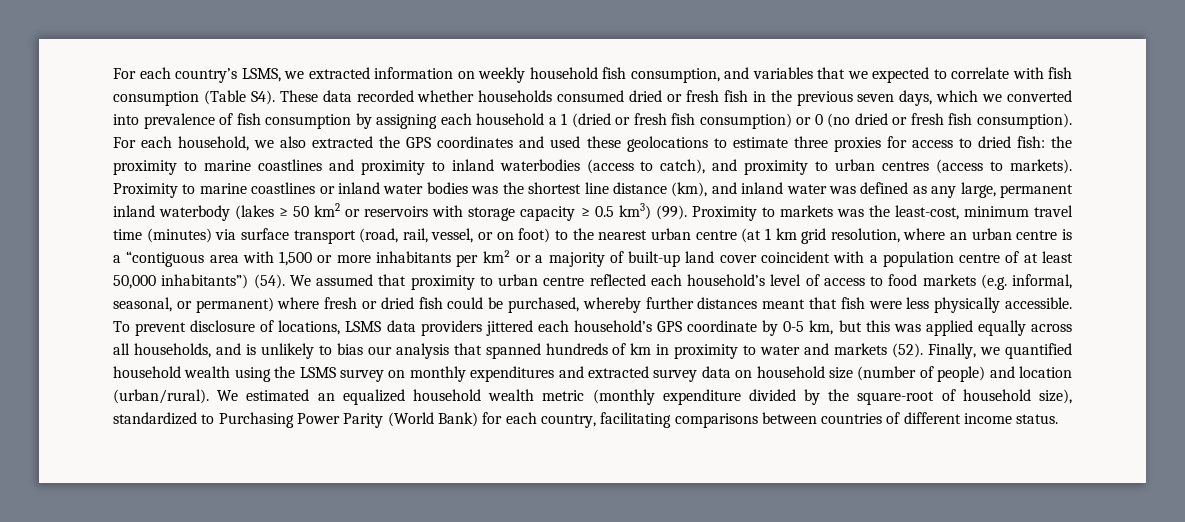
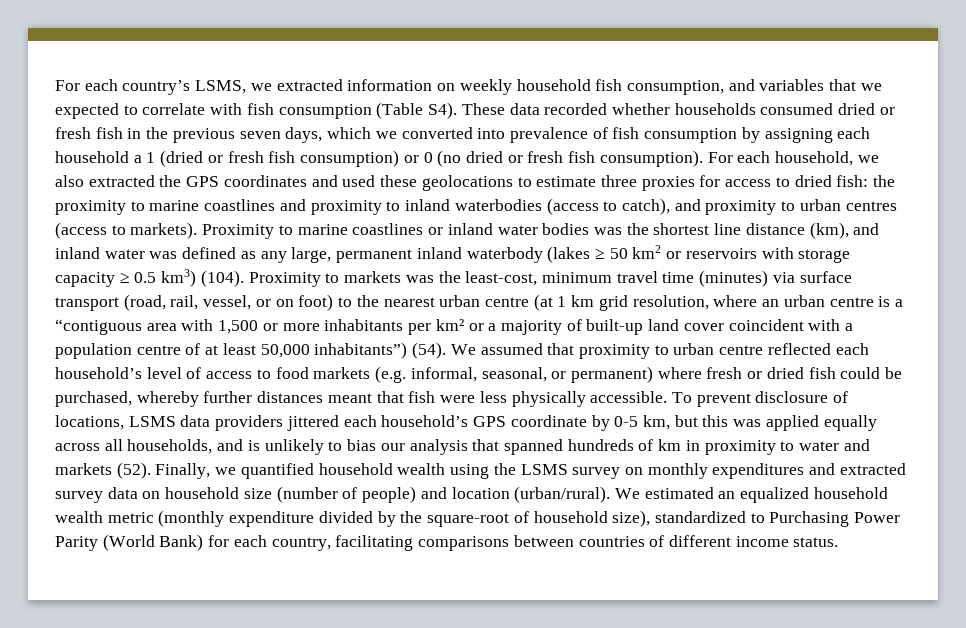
[655,205,687,220] (99). -> [200,270,244,287] (104).

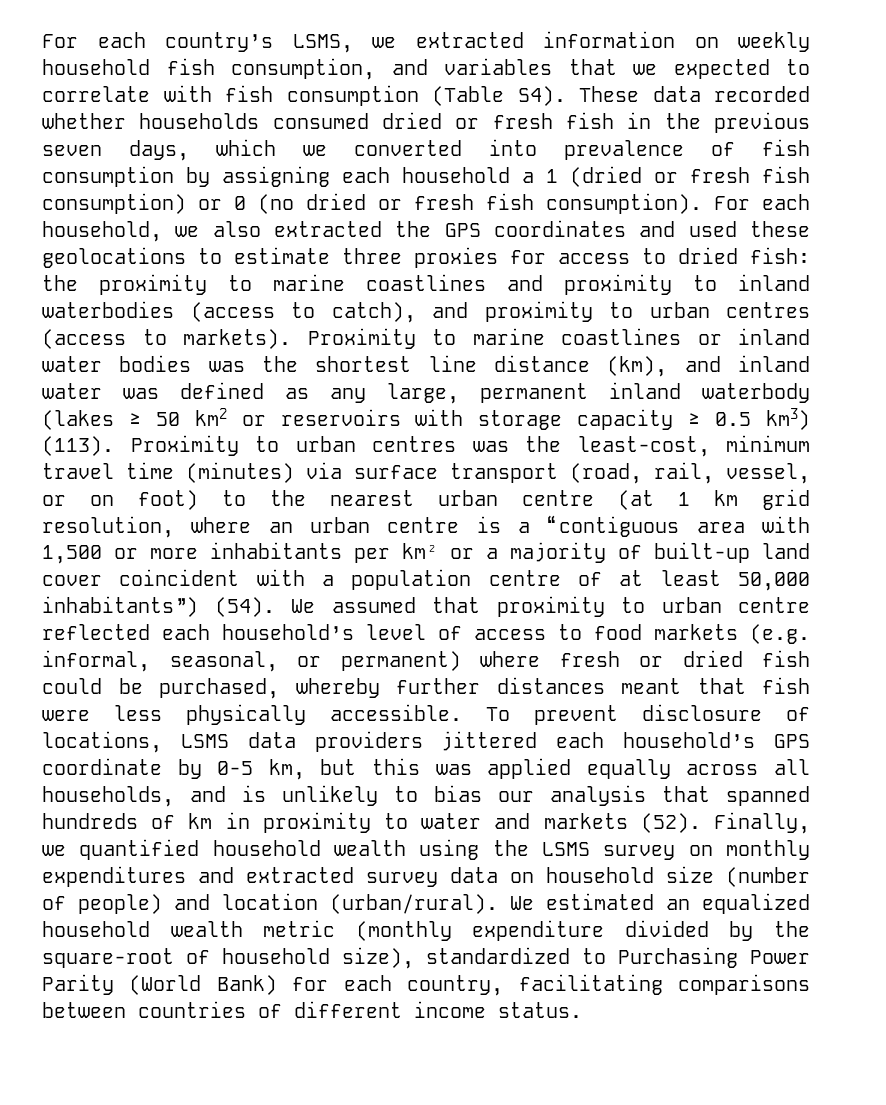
[200,270,402,287] (104). Proximity to markets -> [42,435,456,456] (113). Proximity to urban centres

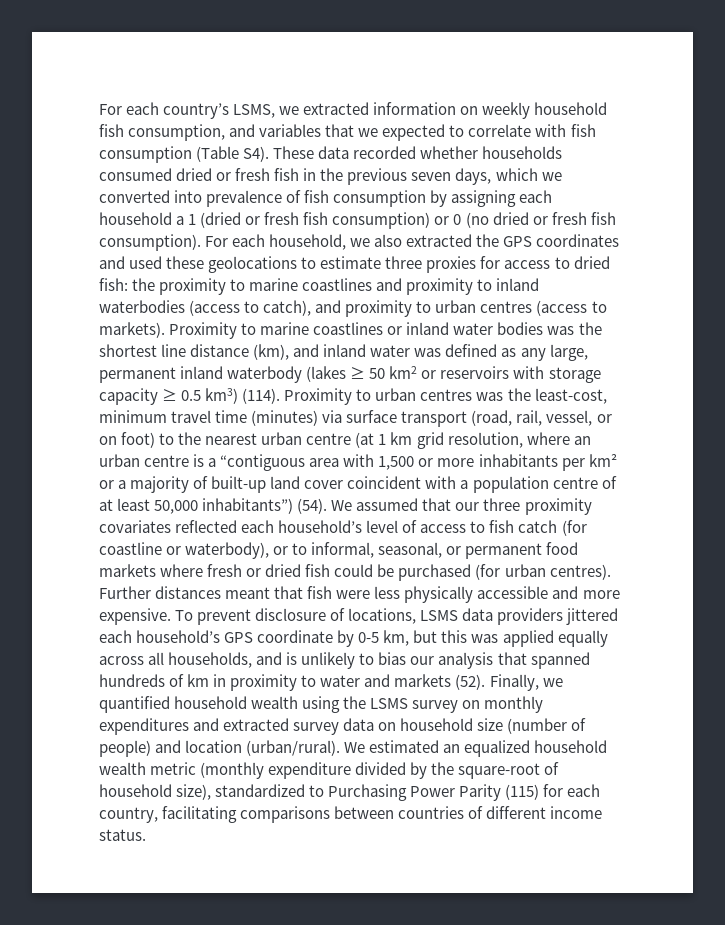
[42,436,114,456] (113). -> [242,388,281,404] (114).
[496,596,810,617] proximity to urban centre -> [455,498,592,515] [99,520,171,533] our three proximity covariates
[594,624,810,644] [42,650,461,672] food markets (e.g. informal, seasonal, or permanent) -> [489,520,587,536] [99,542,579,559] [99,564,156,577] fish catch (for coastline or waterbody), or to informal, seasonal, or permanent food markets
[159,678,480,699] purchased, whereby further -> [398,564,611,581] [99,586,151,599] purchased (for urban centres). Further
[330,704,462,721] accessible. -> [477,586,620,599] [99,608,171,625] accessible and more expensive.
[129,975,277,995] (World Bank) -> [505,784,540,800] (115)

